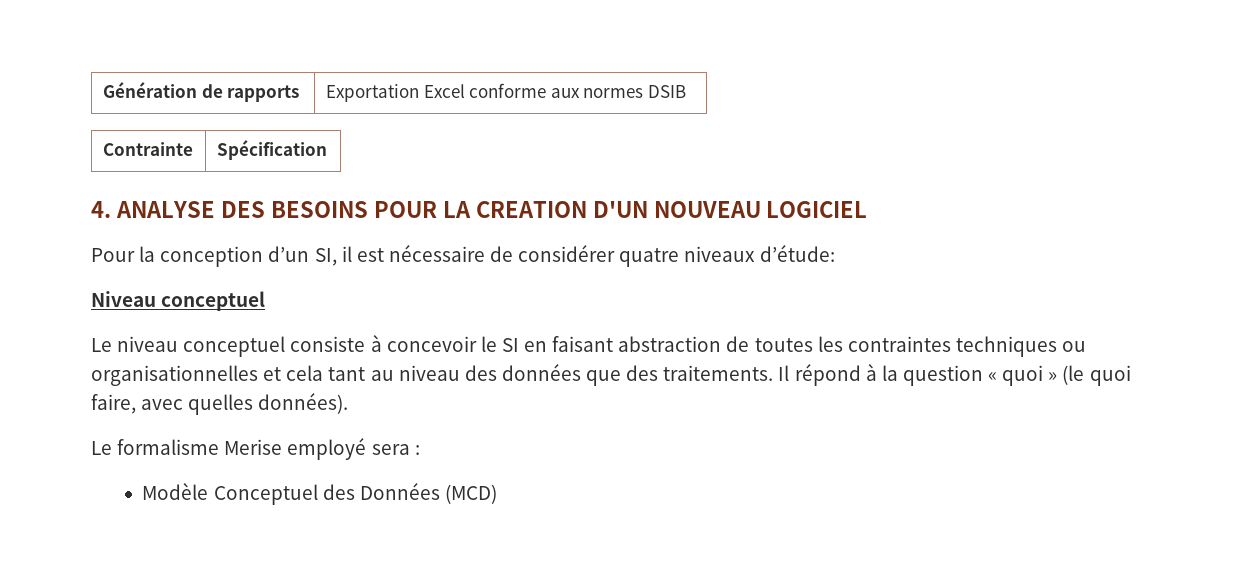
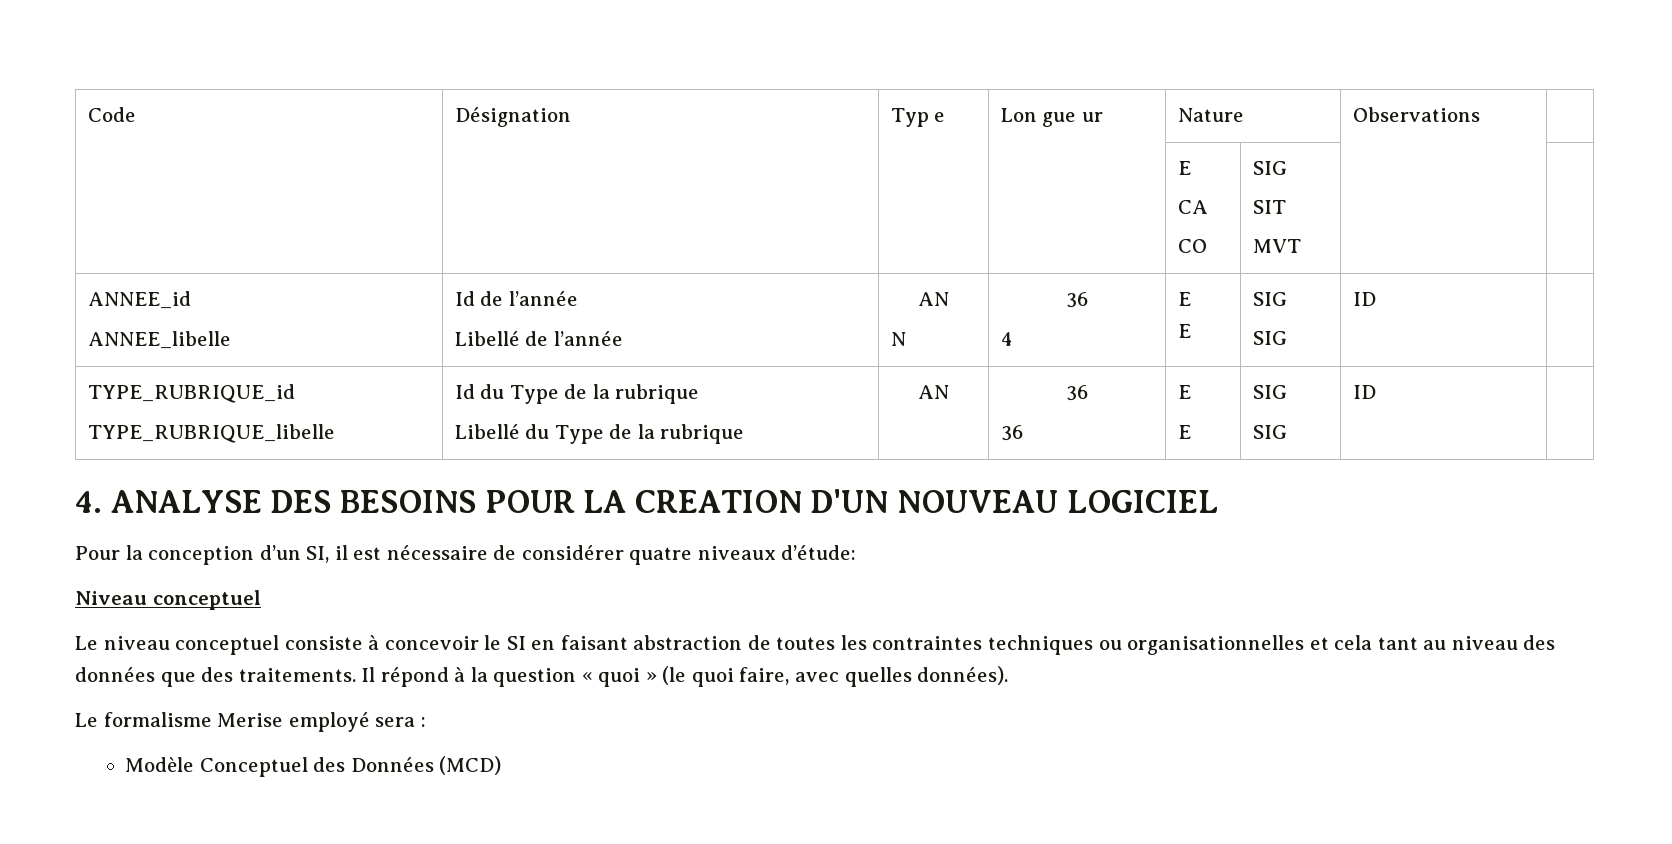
[102,82,300,102] [325,83,686,102] [102,142,193,156] [216,140,327,160] Génération de rapports | Exportation Excel conforme aux normes DSIB // Contrainte | Spécification -> [87,107,136,122] [454,107,571,127] [890,108,946,127] [1000,108,1103,127] [1177,108,1244,122] [1352,107,1480,122] [1177,161,1191,175] [1177,200,1208,214] [1177,239,1207,253] [1252,161,1287,175] [1252,200,1286,214] [1252,239,1301,253] [87,291,191,309] [87,331,231,349] [454,291,578,306] [454,331,623,346] [918,292,949,306] [890,332,906,346] [1066,292,1088,308] [1000,332,1013,346] [1177,292,1191,306] [1177,324,1191,338] [1252,292,1287,306] [1252,331,1287,345] [1352,292,1376,306] [87,384,295,403] [87,424,335,443] [454,384,700,404] [454,424,745,444] [918,385,949,399] [1066,385,1088,401] [1000,425,1023,441] [1177,385,1191,399] [1177,425,1191,439] [1252,385,1287,399] [1252,425,1287,439] [1352,385,1376,399] Code | Désignation | Typ e | Lon gue ur | Nature | Observations | // | | | | E // CA // CO | SIG // SIT // MVT | | // ANNEE_id // ANNEE_libelle | Id de l’année // Libellé de l’année | AN // N | 36 // 4 | E // E | SIG // SIG | ID | // TYPE_RUBRIQUE_id // TYPE_RUBRIQUE_libelle | Id du Type de la rubrique // Libellé du Type de la rubrique | AN | 36 // 36 | E // E | SIG // SIG | ID |

